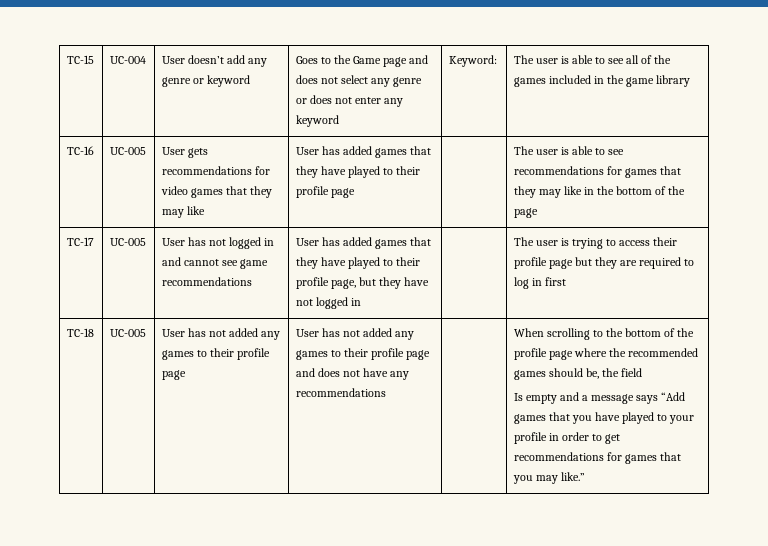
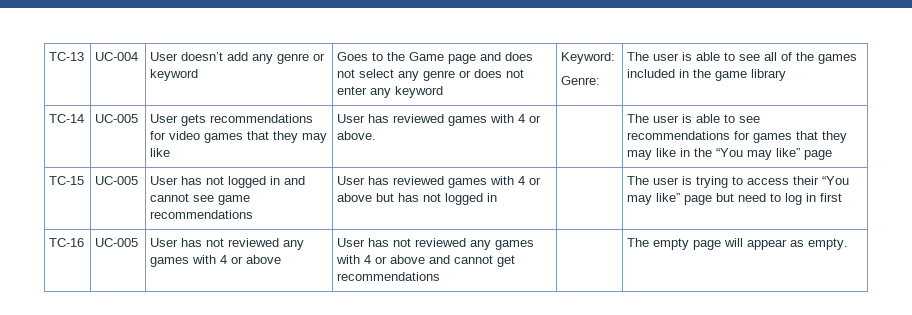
[66,55,94,64] TC-15 -> [49,52,85,61] TC-13
(497, 61) none -> [561,76,601,85] // Genre:
[66,146,94,155] TC-16 -> [49,114,85,123] TC-14
[342,146,432,158] [295,166,421,178] [295,186,355,198] added games that they have played to their profile page -> [393,114,542,126] [337,131,377,140] reviewed games with 4 or above.
[616,186,686,195] bottom of the -> [716,148,801,160] “You may like”
[66,237,94,246] TC-17 -> [49,176,85,185] TC-15
[342,237,432,249] [295,257,421,269] [295,277,430,289] added games that they have played to their profile page, but they have -> [393,176,542,188] [337,193,420,202] reviewed games with 4 or above but has
[513,257,682,269] profile page but they are required -> [822,176,850,185] [627,193,767,205] “You may like” page but need
[66,328,94,337] [109,329,146,337] [161,328,281,340] [161,348,270,360] [161,370,186,380] [295,328,415,340] [295,348,431,360] [295,368,410,380] [295,388,386,397] [513,328,695,340] [513,348,699,360] [513,368,643,380] [513,392,686,404] [513,412,695,424] [513,432,621,444] [513,452,681,464] [512,472,585,484] TC-18 | UC-005 | User has not added any games to their profile page | User has not added any games to their profile page and does not have any recommendations | | When scrolling to the bottom of the profile page where the recommended games should be, the field // Is empty and a message says “Add games that you have played to your profile in order to get recommendations for games that you may like.” -> [49,238,85,247] [95,238,139,247] [150,238,305,250] [150,255,282,267] [337,238,535,250] [336,255,516,267] [337,272,441,281] [627,238,849,250] TC-16 | UC-005 | User has not reviewed any games with 4 or above | User has not reviewed any games with 4 or above and cannot get recommendations | | The empty page will appear as empty.

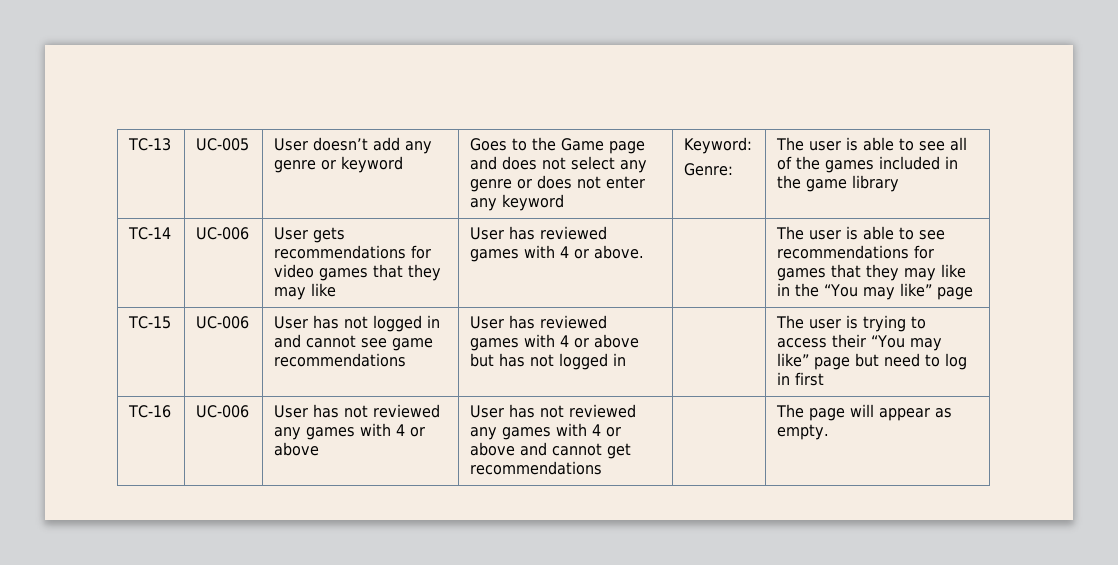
[95,52,139,61] UC-004 -> [196,138,250,151] UC-005
[95,114,139,123] UC-005 -> [196,227,250,240] UC-006
[95,176,139,185] UC-005 -> [196,316,250,329] UC-006
[95,238,139,247] UC-005 -> [196,405,250,418] UC-006
[653,238,690,250] empty -> (805, 411) none

